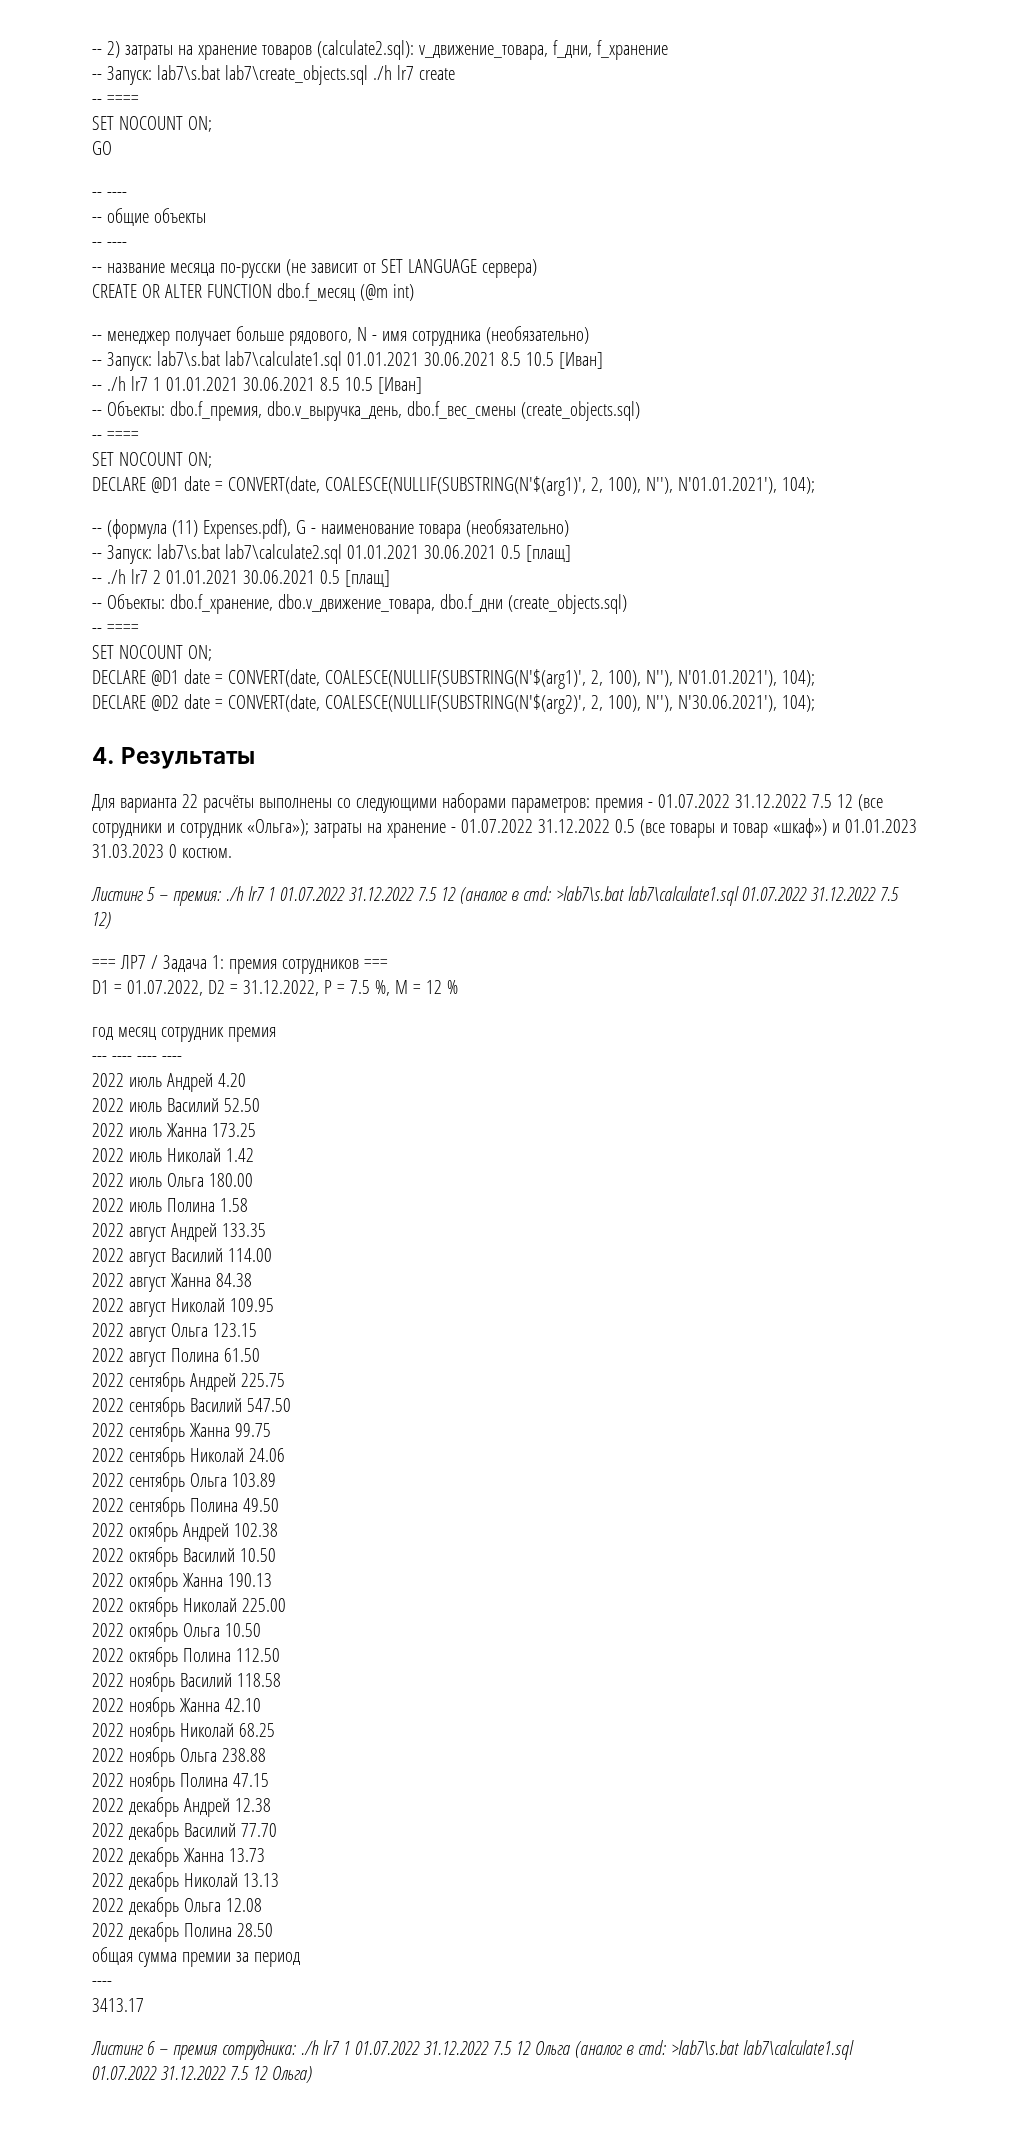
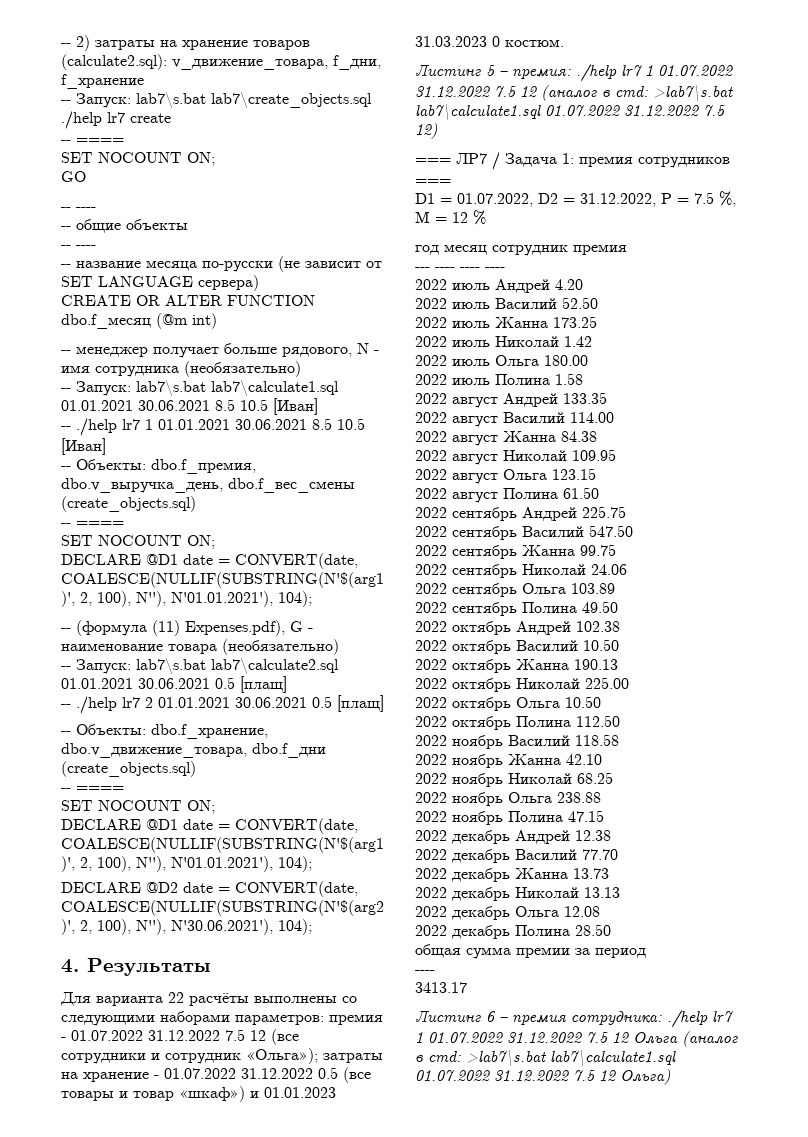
[372,65,392,80] ./h -> [61,111,102,129] ./help
[106,376,126,391] ./h -> [76,418,117,436] ./help
[106,569,126,584] ./h -> [76,696,117,714] ./help
[225,886,244,901] ./h -> [576,64,617,82] ./help
[300,2040,319,2055] ./h -> [667,1010,708,1028] ./help

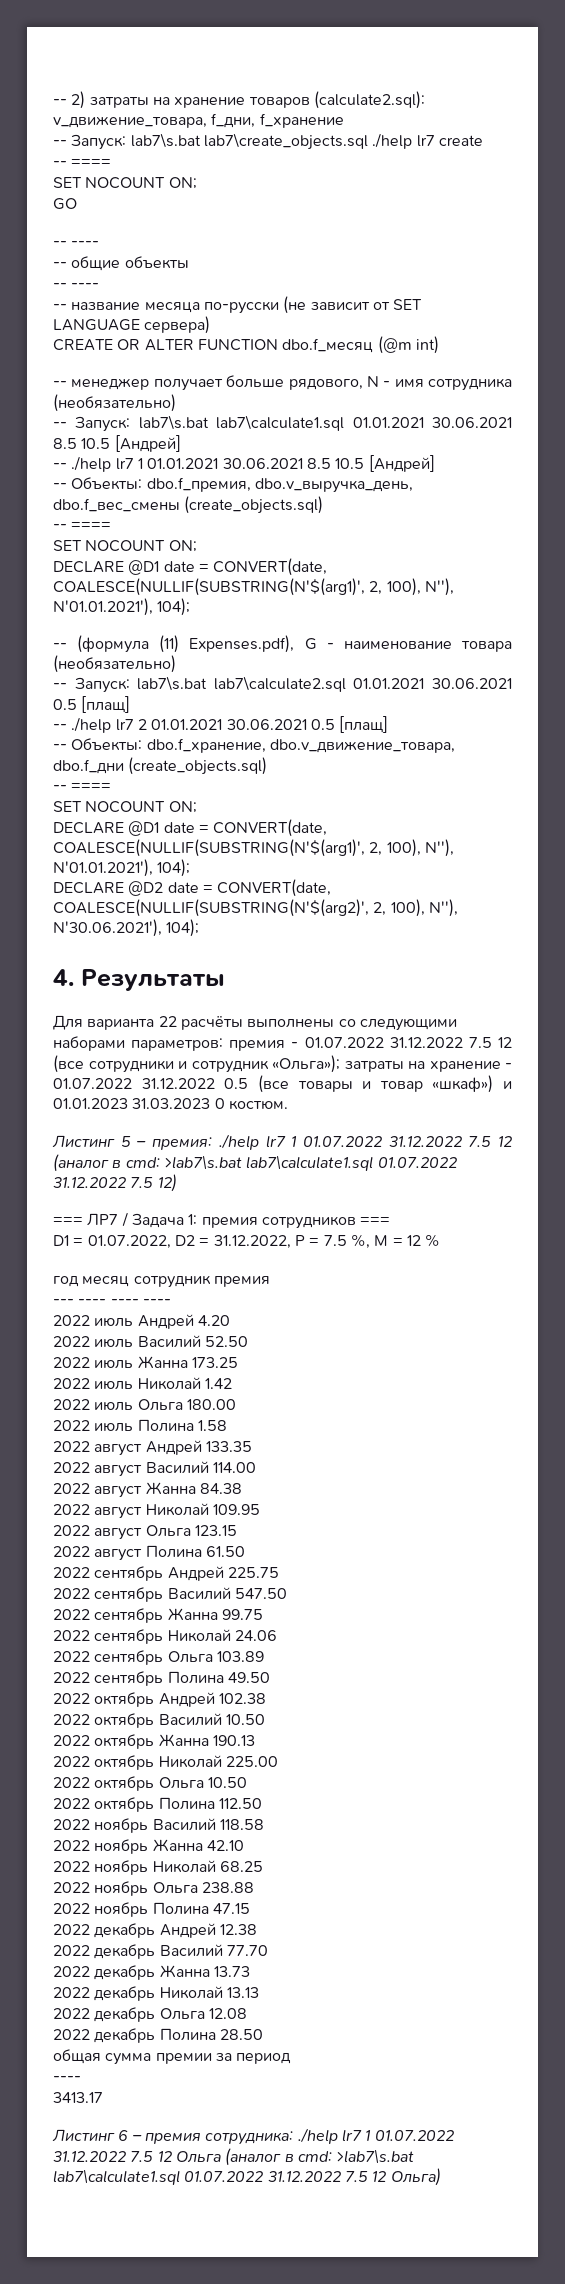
[273,398,318,415] [Иван] -> [114,435,181,452] [Андрей]
[61,438,106,455] [Иван] -> [368,455,435,472] [Андрей]

